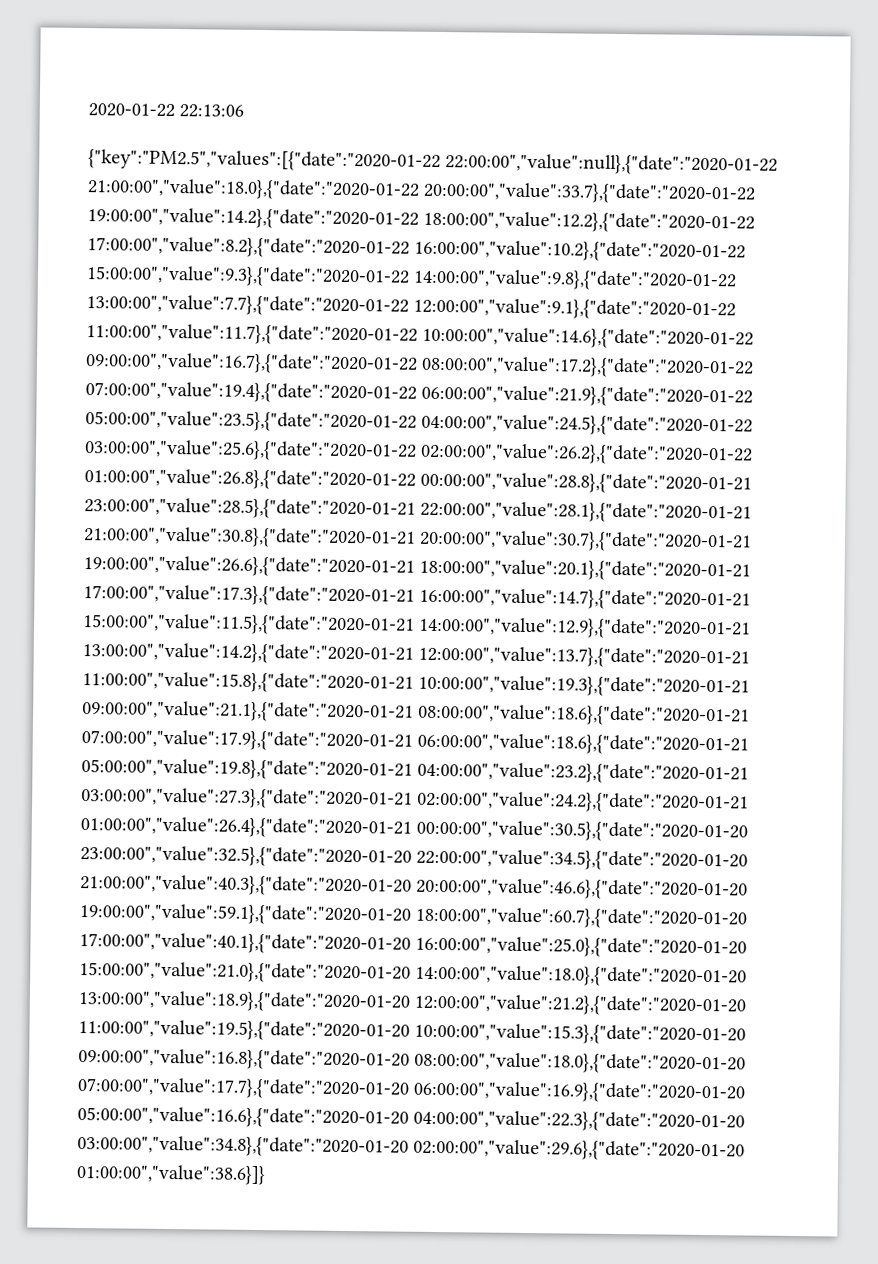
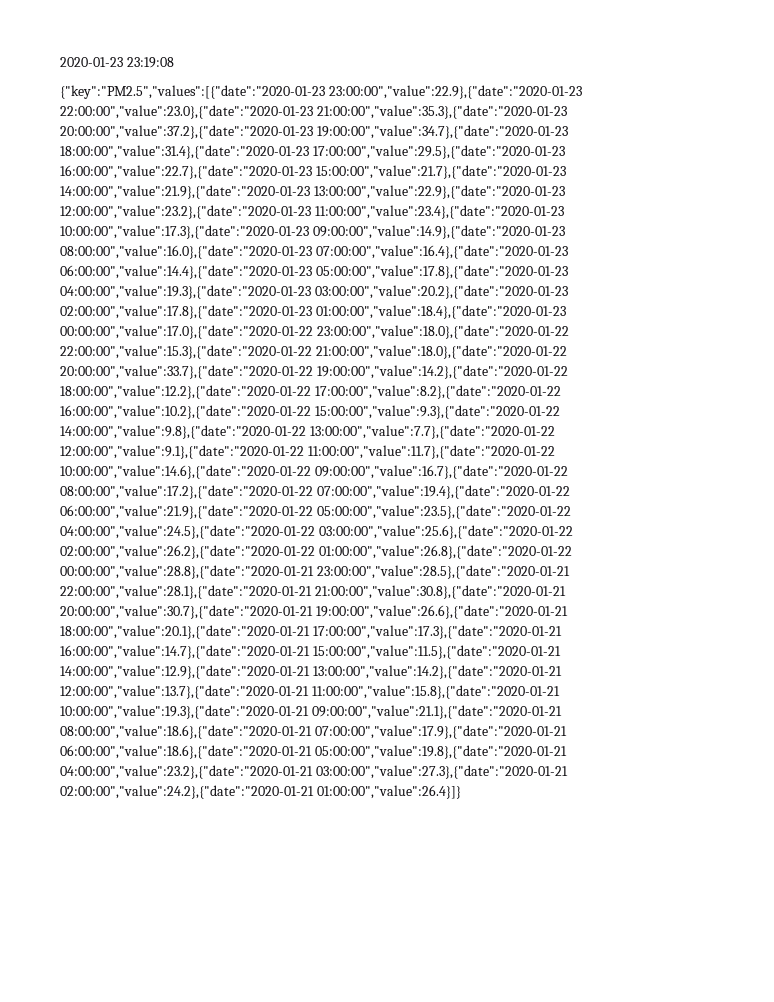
[88,103,245,118] [88,149,779,176] 2020-01-22 22:13:06 // {"key":"PM2.5","values":[{"date":"2020-01-22 22:00:00","value":null},{"date":"2020-01-22 -> [60,57,174,68] [60,85,582,99] [60,105,567,119] [60,125,568,139] [60,145,565,159] [60,165,566,179] [60,185,565,199] [60,205,564,219] [60,225,565,239] [60,245,568,259] [60,265,568,279] [60,285,568,299] [60,305,566,319] [60,325,569,339] [60,345,312,359] 2020-01-23 23:19:08 // {"key":"PM2.5","values":[{"date":"2020-01-23 23:00:00","value":22.9},{"date":"2020-01-23 22:00:00","value":23.0},{"date":"2020-01-23 21:00:00","value":35.3},{"date":"2020-01-23 20:00:00","value":37.2},{"date":"2020-01-23 19:00:00","value":34.7},{"date":"2020-01-23 18:00:00","value":31.4},{"date":"2020-01-23 17:00:00","value":29.5},{"date":"2020-01-23 16:00:00","value":22.7},{"date":"2020-01-23 15:00:00","value":21.7},{"date":"2020-01-23 14:00:00","value":21.9},{"date":"2020-01-23 13:00:00","value":22.9},{"date":"2020-01-23 12:00:00","value":23.2},{"date":"2020-01-23 11:00:00","value":23.4},{"date":"2020-01-23 10:00:00","value":17.3},{"date":"2020-01-23 09:00:00","value":14.9},{"date":"2020-01-23 08:00:00","value":16.0},{"date":"2020-01-23 07:00:00","value":16.4},{"date":"2020-01-23 06:00:00","value":14.4},{"date":"2020-01-23 05:00:00","value":17.8},{"date":"2020-01-23 04:00:00","value":19.3},{"date":"2020-01-23 03:00:00","value":20.2},{"date":"2020-01-23 02:00:00","value":17.8},{"date":"2020-01-23 01:00:00","value":18.4},{"date":"2020-01-23 00:00:00","value":17.0},{"date":"2020-01-22 23:00:00","value":18.0},{"date":"2020-01-22 22:00:00","value":15.3},{"date":"2020-01-22
[80,816,749,843] [80,845,749,872] [80,874,749,901] [79,903,748,930] [79,932,748,959] [79,961,748,988] [78,990,747,1017] [78,1018,747,1046] [78,1047,747,1075] [77,1076,746,1104] [77,1105,746,1133] [77,1134,746,1162] [76,1163,266,1186] 01:00:00","value":26.4},{"date":"2020-01-21 00:00:00","value":30.5},{"date":"2020-01-20 23:00:00","value":32.5},{"date":"2020-01-20 22:00:00","value":34.5},{"date":"2020-01-20 21:00:00","value":40.3},{"date":"2020-01-20 20:00:00","value":46.6},{"date":"2020-01-20 19:00:00","value":59.1},{"date":"2020-01-20 18:00:00","value":60.7},{"date":"2020-01-20 17:00:00","value":40.1},{"date":"2020-01-20 16:00:00","value":25.0},{"date":"2020-01-20 15:00:00","value":21.0},{"date":"2020-01-20 14:00:00","value":18.0},{"date":"2020-01-20 13:00:00","value":18.9},{"date":"2020-01-20 12:00:00","value":21.2},{"date":"2020-01-20 11:00:00","value":19.5},{"date":"2020-01-20 10:00:00","value":15.3},{"date":"2020-01-20 09:00:00","value":16.8},{"date":"2020-01-20 08:00:00","value":18.0},{"date":"2020-01-20 07:00:00","value":17.7},{"date":"2020-01-20 06:00:00","value":16.9},{"date":"2020-01-20 05:00:00","value":16.6},{"date":"2020-01-20 04:00:00","value":22.3},{"date":"2020-01-20 03:00:00","value":34.8},{"date":"2020-01-20 02:00:00","value":29.6},{"date":"2020-01-20 01:00:00","value":38.6}]} -> [316,785,461,799] 01:00:00","value":26.4}]}

